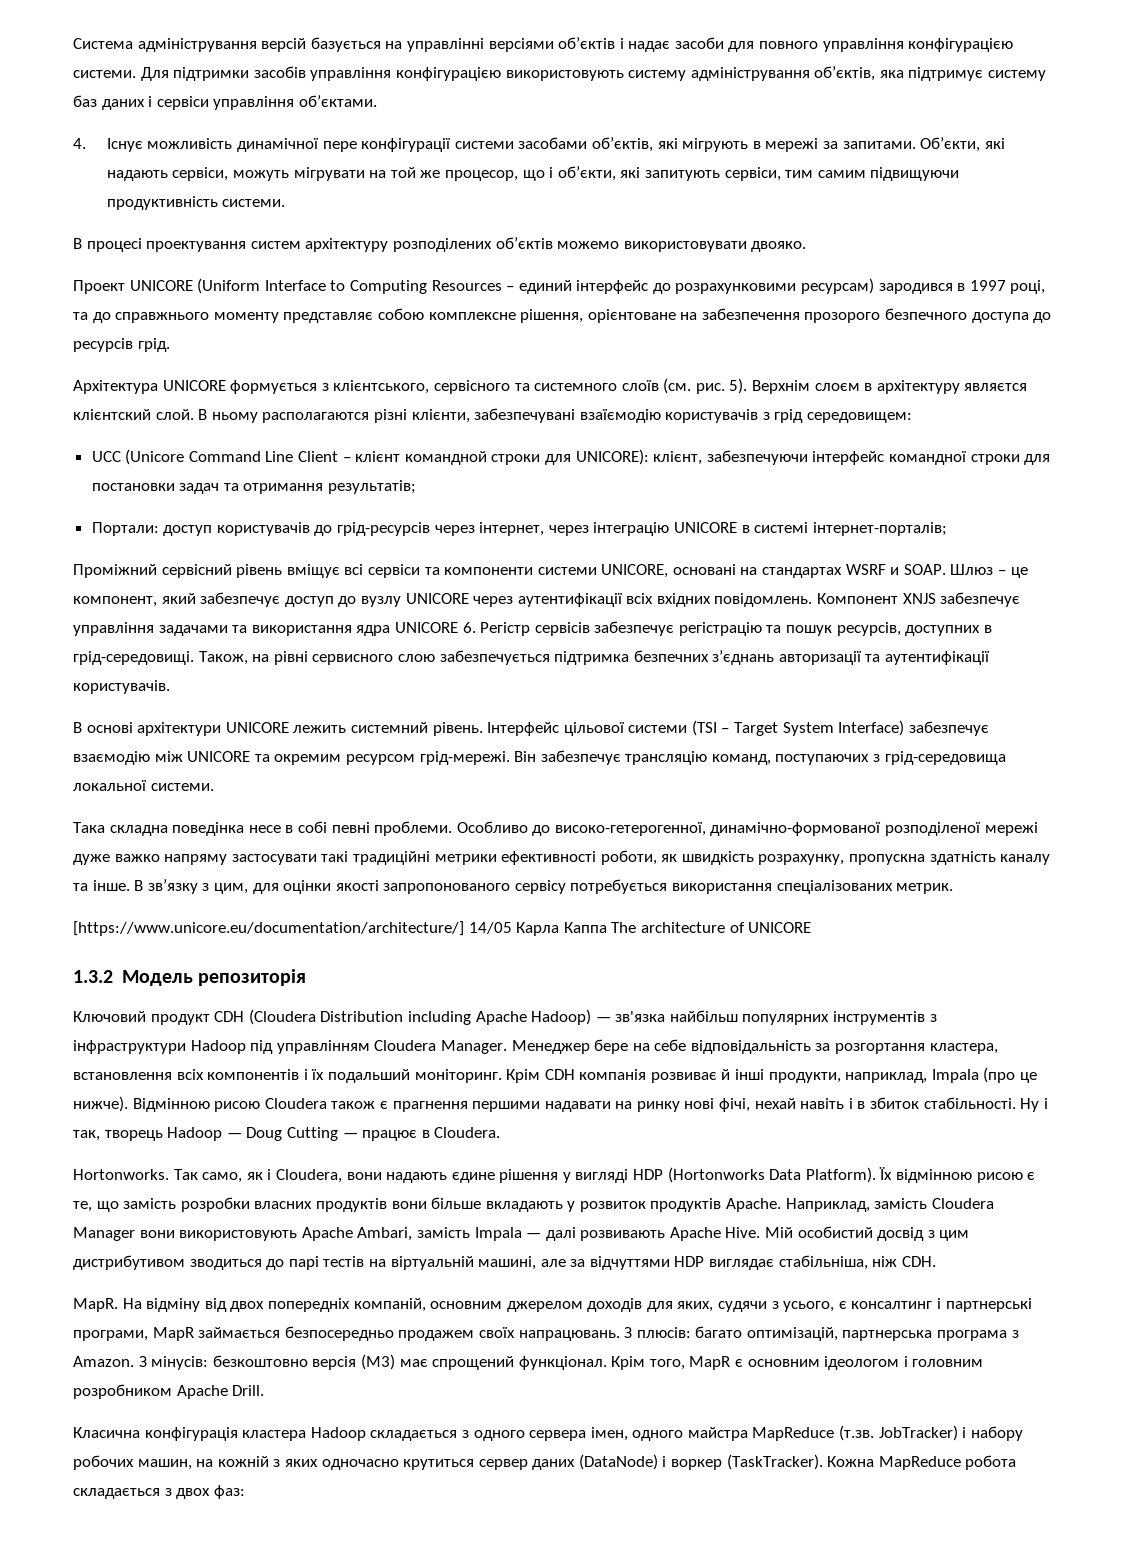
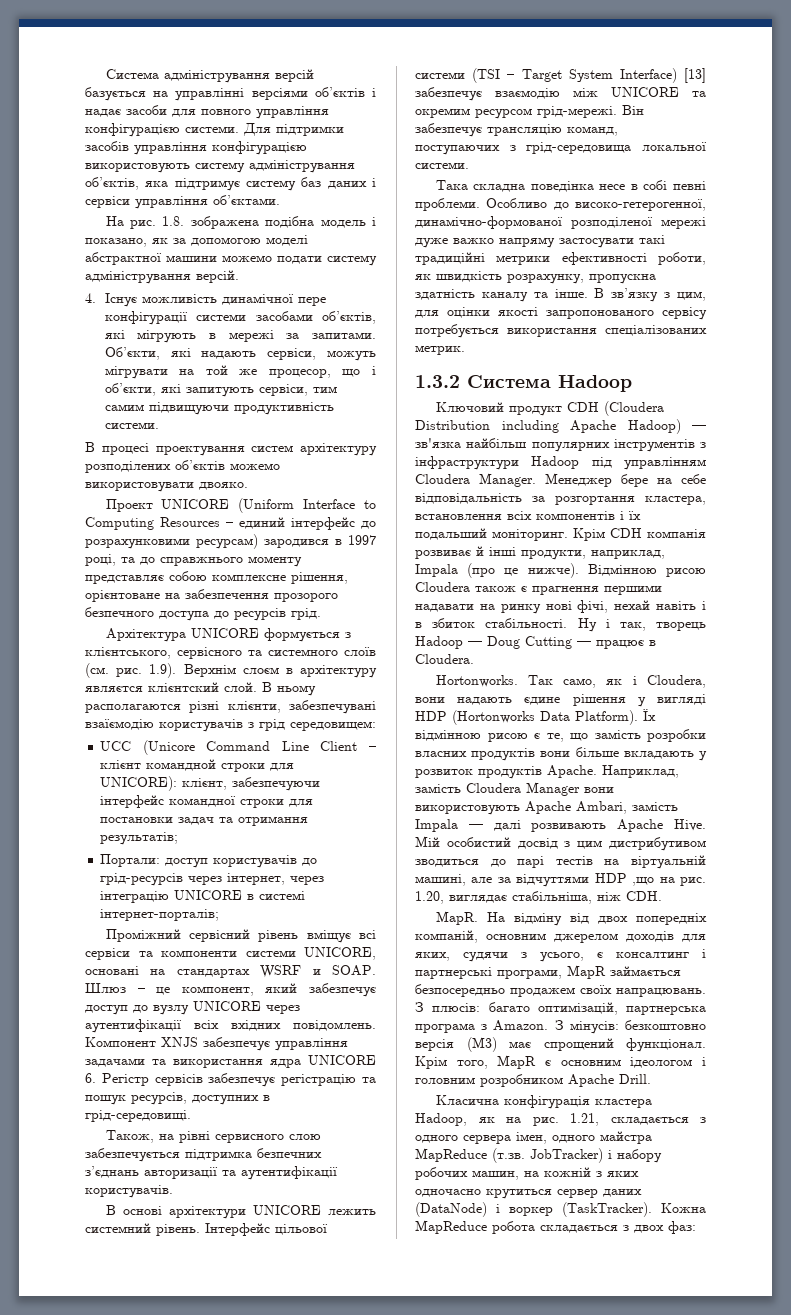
(377, 101) none -> [105,216,376,229] [85,235,308,247] [85,252,377,266] [85,270,239,284] // На рис. 1.8. зображена подібна модель і показано, як за допомогою моделі абстрактної машини можемо подати систему адміністрування версій.
[729,378,748,394] 5). -> [149,663,177,678] 1.9).
(194, 658) none -> (191, 1116) //
(905, 728) none -> [684,68,706,83] [13]
[73,921,812,936] // [https://www.unicore.eu/documentation/architecture/] 14/05 Карла Каппа The architecture of UNICORE -> (465, 350) none
[121,969,306,986] Модель репозиторія -> [467,375,632,392] Система Hadoop
(705, 1261) none -> [632,877,706,886] [415,891,444,904] ,що на рис. 1.20,
[310,1427,366,1441] Hadoop -> [415,1113,599,1126] Hadoop, як на рис. 1.21,

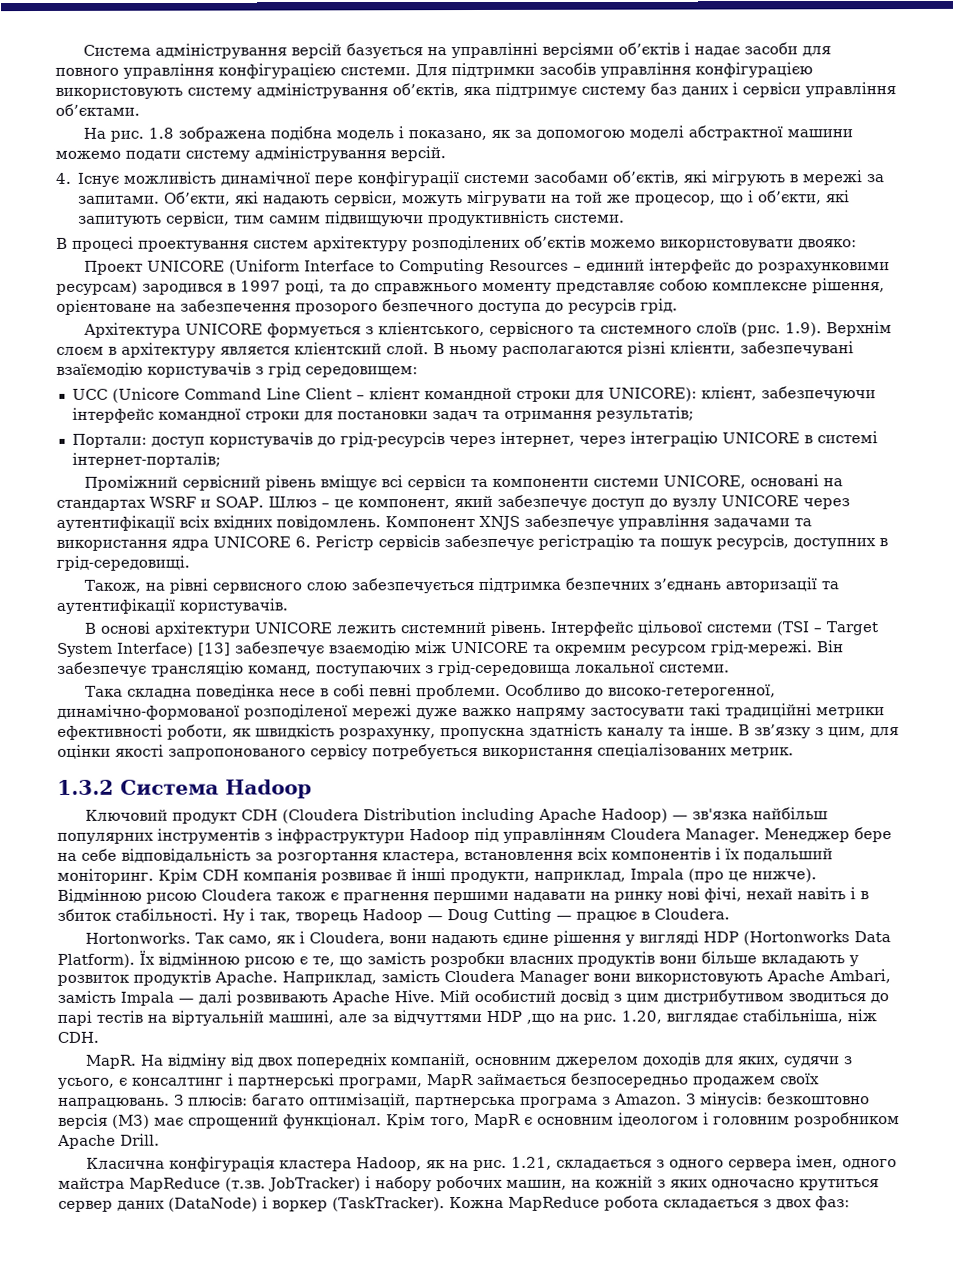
[162,216,185,226] 1.8. -> [147,127,174,139] 1.8
[199,482,248,490] двояко. -> [798,239,857,250] двояко:
[85,663,143,678] (см. рис. -> [740,322,781,337] (рис.

